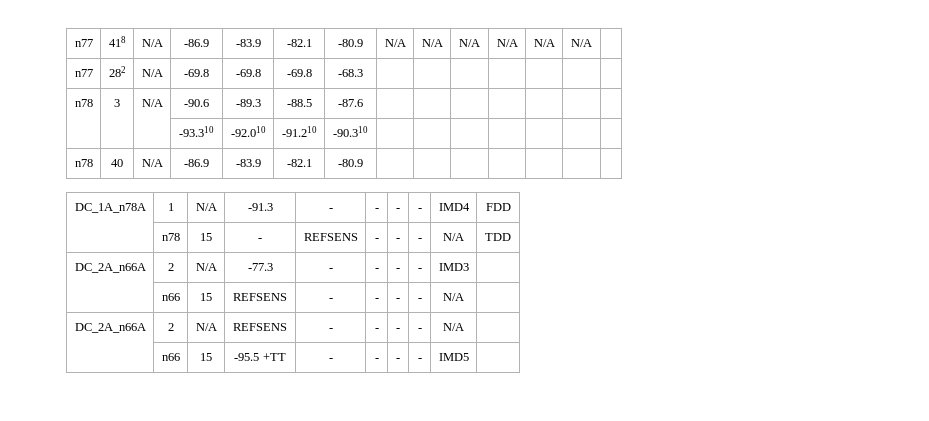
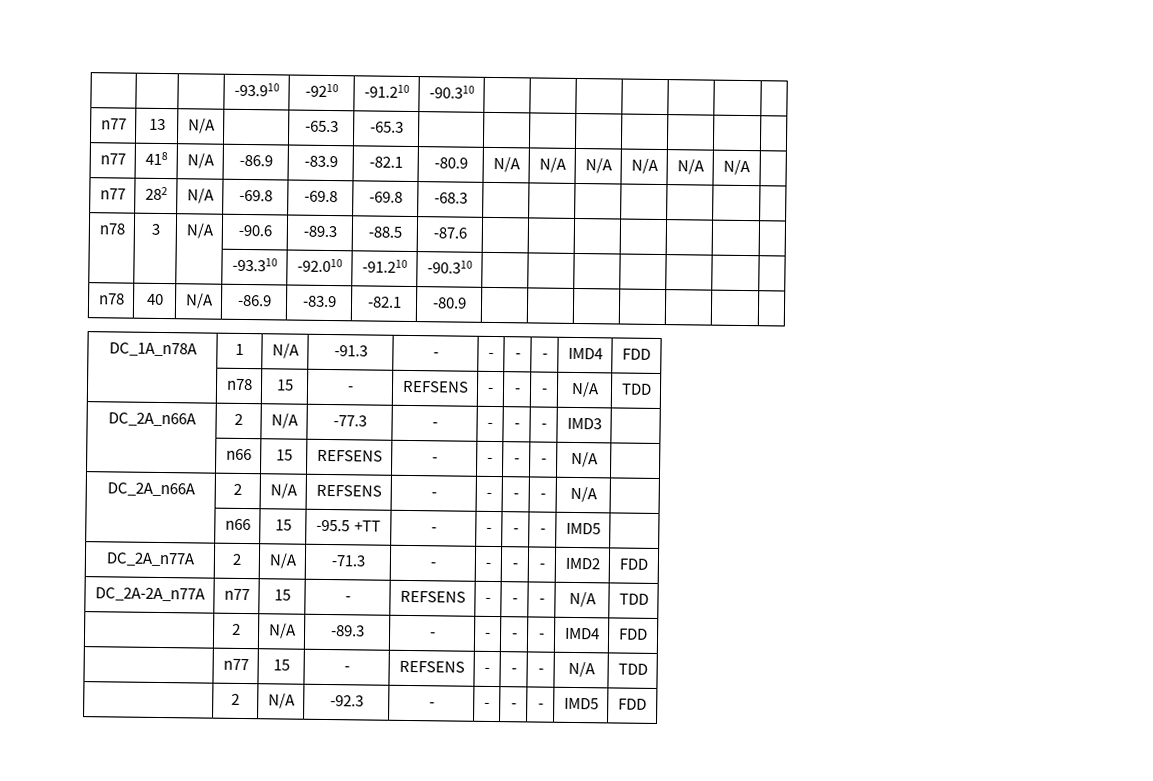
(74, 43) none -> [233,82,280,97] [304,83,339,98] [363,84,410,98] [428,85,475,99] [100,118,127,130] [148,118,166,131] [187,118,216,134] [304,120,339,133] [369,121,404,133] | | | -93.910 | -9210 | -91.210 | -90.310 | | | | | | | // n77 | 13 | N/A | | -65.3 | -65.3 | | | | | | | | //
(469, 357) none -> [105,552,196,567] [232,553,242,565] [268,553,298,569] [330,555,365,567] [429,562,436,568] [485,562,491,568] [511,563,518,569] [538,563,545,569] [564,557,600,570] [619,558,648,570] [94,587,206,602] [223,588,250,601] [273,589,291,601] [344,596,351,602] [399,590,466,603] [485,597,491,603] [511,598,518,604] [538,598,545,604] [568,591,597,608] [618,593,649,605] [232,623,241,635] [267,623,297,639] [330,625,365,637] [429,632,436,638] [485,632,491,638] [511,633,518,639] [538,633,545,639] [564,627,600,640] [619,628,648,640] [222,658,249,671] [272,659,290,671] [343,666,350,672] [398,660,465,673] [484,667,490,673] [510,668,517,674] [537,668,544,674] [567,661,596,678] [617,663,648,675] [231,693,240,705] [267,693,296,709] [329,695,364,707] [428,702,435,708] [484,702,490,708] [510,703,517,709] [537,703,544,709] [563,697,599,710] [618,698,647,710] // DC_2A_n77A | 2 | N/A | -71.3 | - | - | - | - | IMD2 | FDD // DC_2A-2A_n77A | n77 | 15 | - | REFSENS | - | - | - | N/A | TDD // | 2 | N/A | -89.3 | - | - | - | - | IMD4 | FDD // | n77 | 15 | - | REFSENS | - | - | - | N/A | TDD // | 2 | N/A | -92.3 | - | - | - | - | IMD5 | FDD

